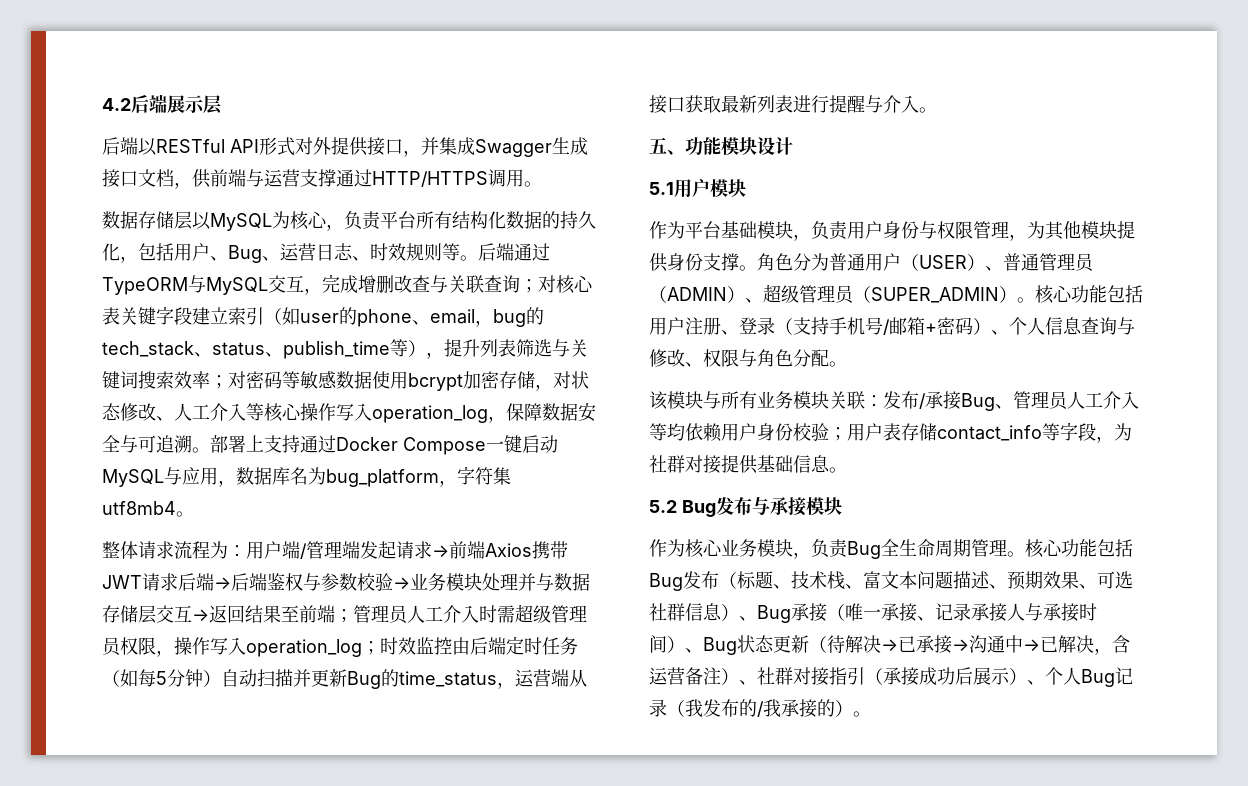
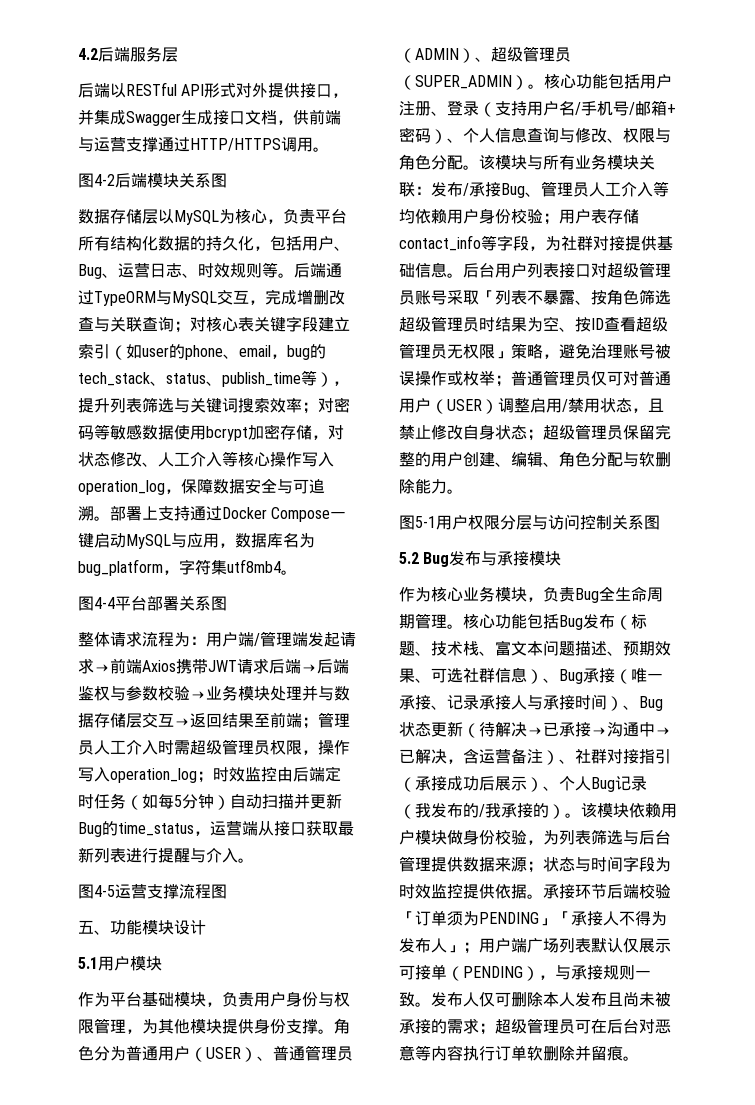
[167,95,205,113] 展示 -> [130,46,162,62] 服务
(542, 184) none -> [78,173,227,188] // 图4-2后端模块关系图
(194, 514) none -> [78,596,227,611] // 图4-4平台部署关系图
(937, 110) none -> [78,884,227,899] // 图4-5运营支撑流程图
(829, 326) none -> [527,101,581,116] 用户名/
(847, 364) // -> (479, 167) none
(847, 470) none -> [463,262,671,278] [399,289,671,305] [399,316,668,332] [399,343,671,359] [399,370,671,387] [399,398,664,414] [399,424,671,441] [399,451,671,467] [399,479,463,494] [399,514,660,530] 后台用户列表接口对超级管理员账号采取「列表不暴露、按角色筛选超级管理员时结果为空、按ID查看超级管理员无权限」策略，避免治理账号被误操作或枚举；普通管理员仅可对普通用户（USER）调整启用/禁用状态，且禁止修改自身状态；超级管理员保留完整的用户创建、编辑、角色分配与软删除能力。 // 图5-1用户权限分层与访问控制关系图
(871, 714) none -> [581,803,677,818] [399,829,671,845] [399,856,671,873] [399,884,671,899] [399,910,667,926] [399,937,671,954] [399,964,651,981] [399,991,671,1007] [399,1018,671,1035] [399,1045,639,1061] 该模块依赖用户模块做身份校验，为列表筛选与后台管理提供数据来源；状态与时间字段为时效监控提供依据。承接环节后端校验「订单须为PENDING」「承接人不得为发布人」；用户端广场列表默认仅展示可接单（PENDING），与承接规则一致。发布人仅可删除本人发布且尚未被承接的需求；超级管理员可在后台对恶意等内容执行订单软删除并留痕。

